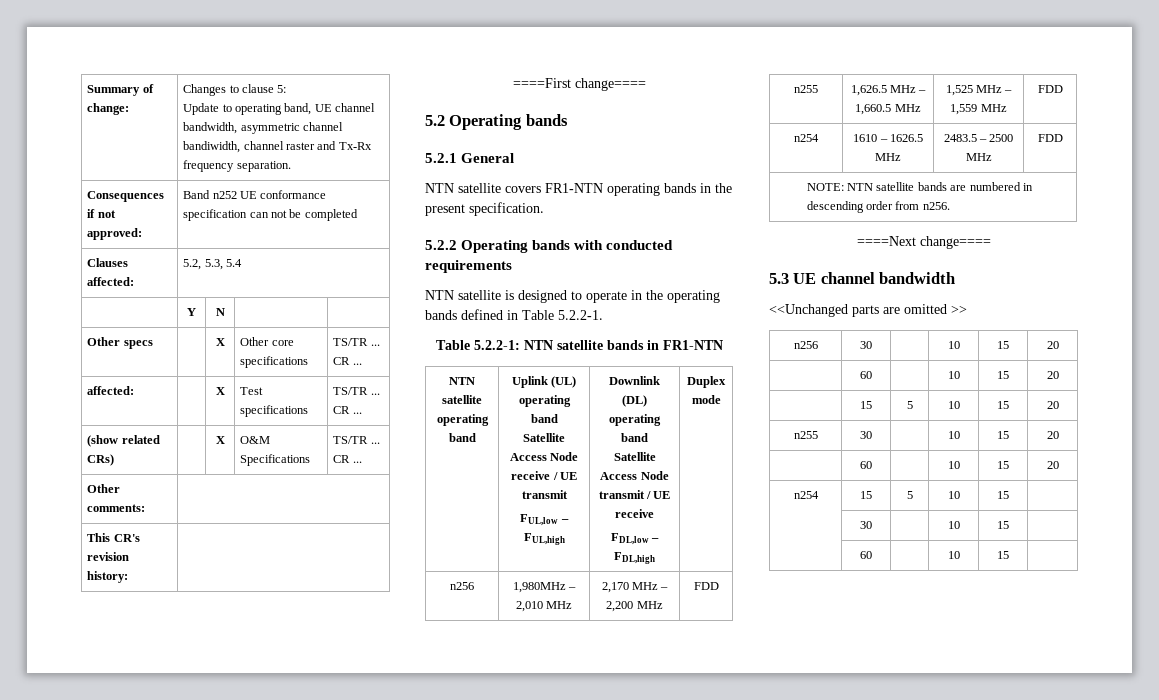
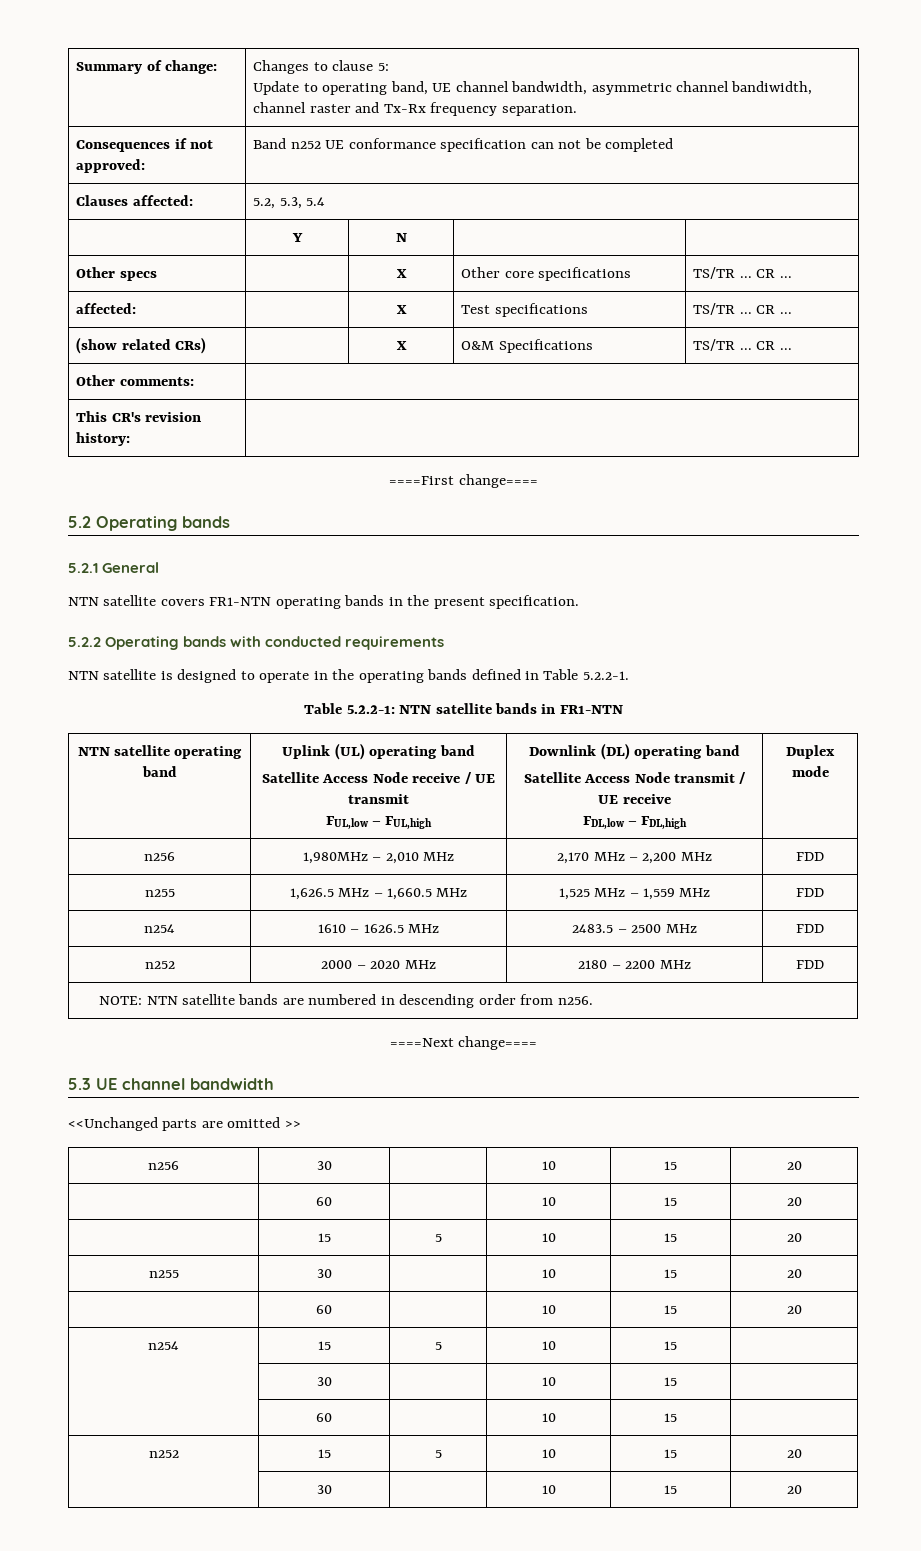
(1063, 138) none -> [144,961,175,969] [321,960,436,969] [578,960,691,969] [796,960,824,969] // n252 | 2000 – 2020 MHz | 2180 – 2200 MHz | FDD
(1009, 555) none -> [148,1450,179,1458] [317,1449,331,1458] [434,1450,442,1458] [541,1449,556,1458] [664,1449,677,1458] [786,1449,802,1458] [316,1485,332,1494] [541,1485,556,1494] [664,1485,677,1494] [786,1485,802,1494] // n252 | 15 | 5 | 10 | 15 | 20 // | 30 | | 10 | 15 | 20

